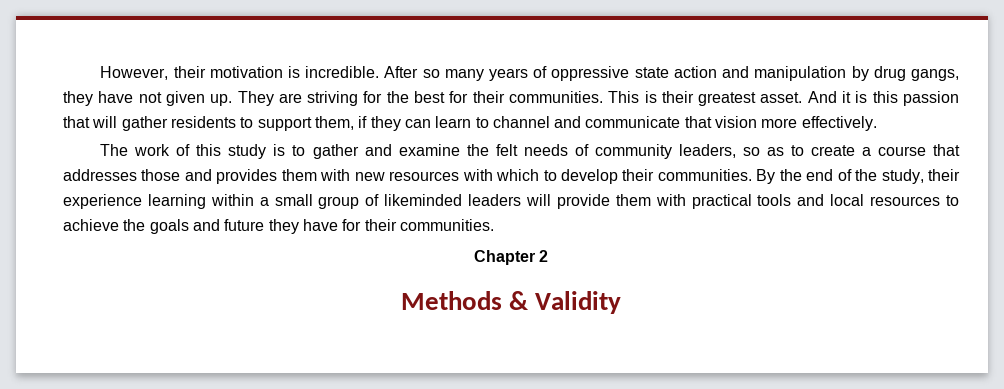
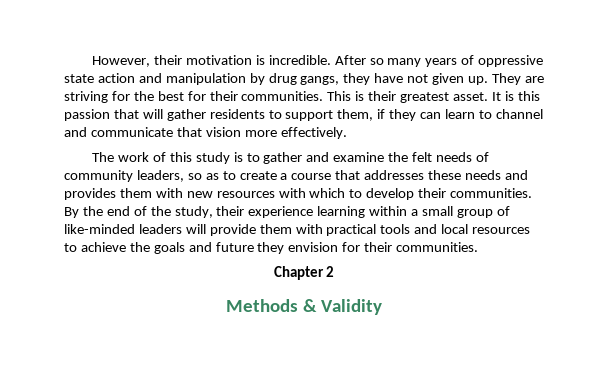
[807,91,852,103] And it -> [491,92,501,101] It
[141,169,181,181] those -> [428,170,502,180] these needs
[384,194,463,206] likeminded -> [64,224,135,234] like-minded
[302,219,338,231] have -> [288,242,339,252] envision

